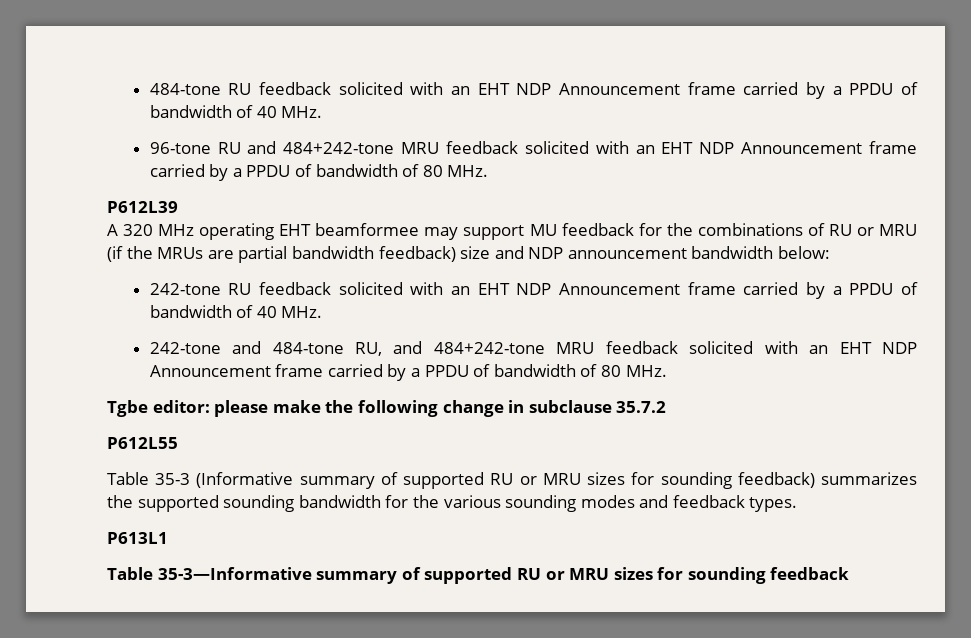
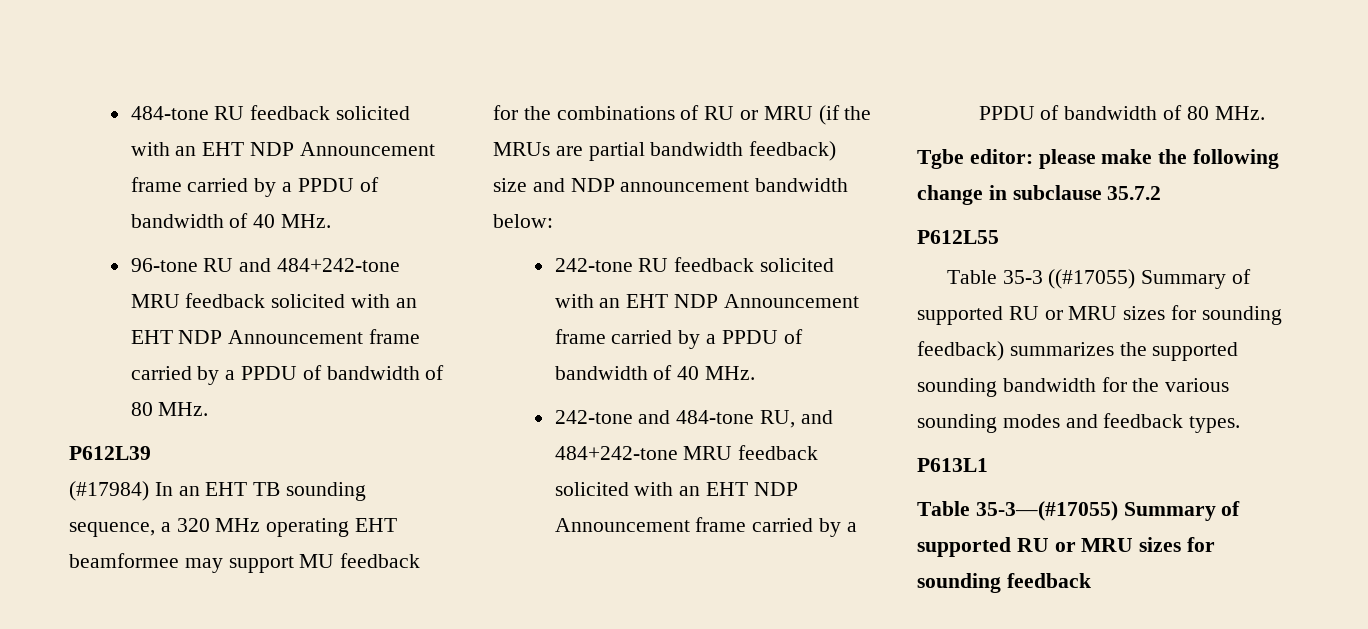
[107,224,118,236] A -> [69,481,367,501] [69,522,171,537] (#17984) In an EHT TB sounding sequence, a
[196,472,375,489] (Informative summary -> [1048,269,1227,289] ((#17055) Summary
[157,567,398,584] 35-3—Informative summary -> [975,501,1216,521] 35-3—(#17055) Summary

